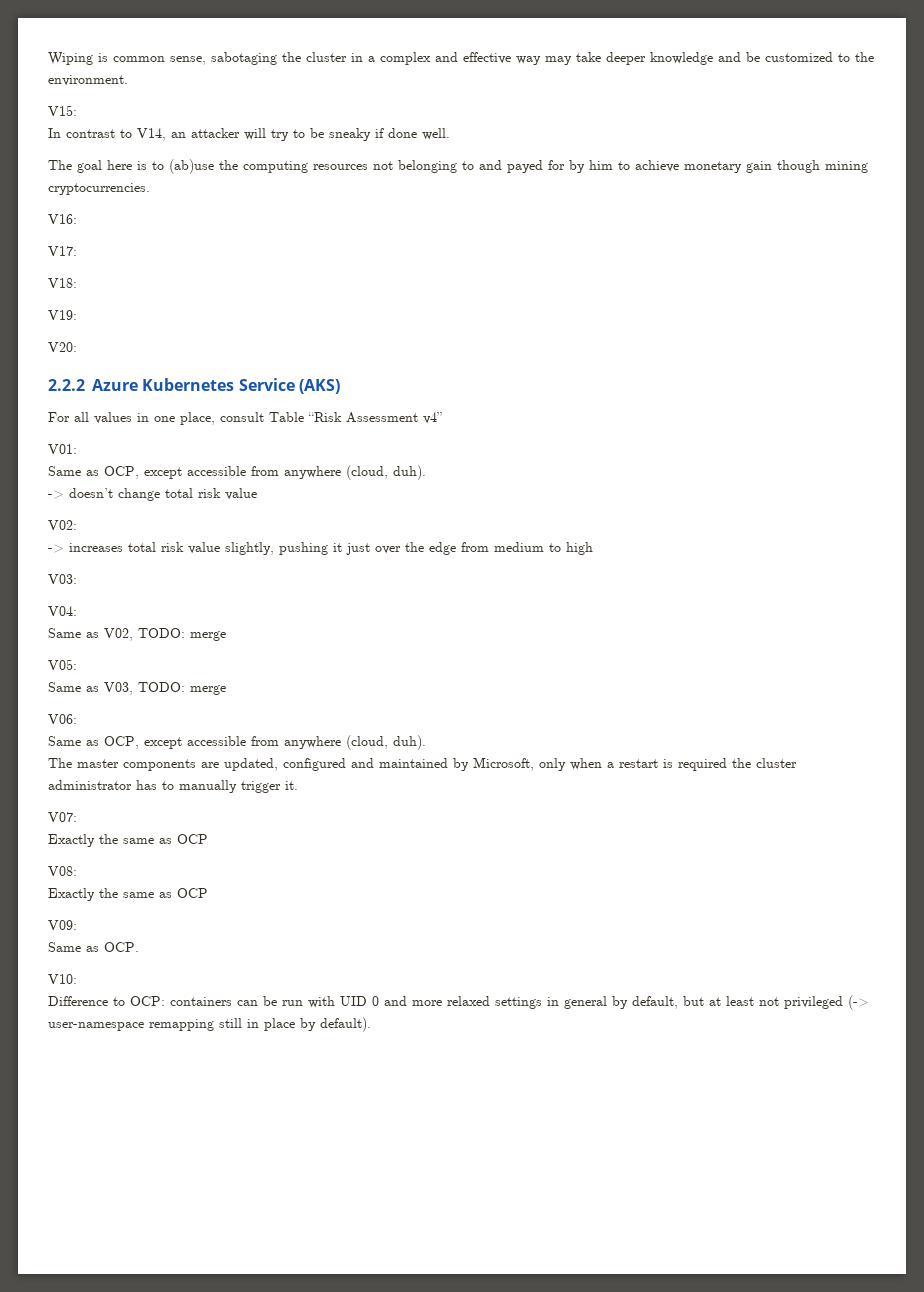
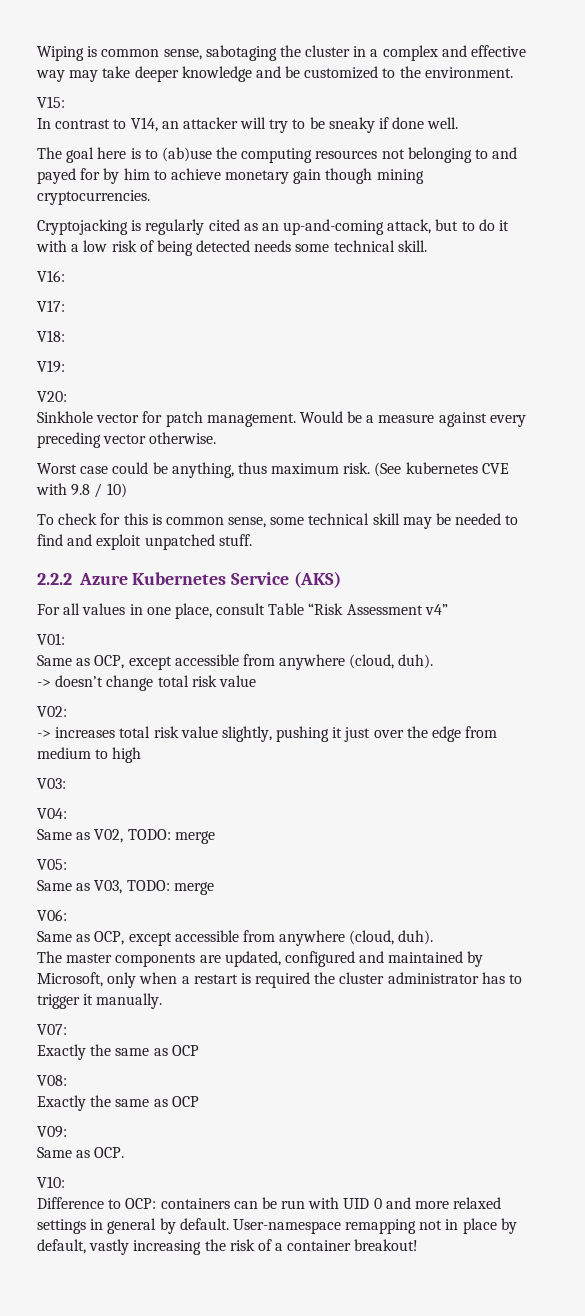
(150, 189) none -> [37,219,510,235] [36,240,427,256] // Cryptojacking is regularly cited as an up-and-coming attack, but to do it with a low risk of being detected needs some technical skill.
(77, 347) none -> [37,411,526,427] [37,432,217,448] [37,462,509,478] [36,483,127,498] [37,513,519,529] [37,534,252,550] // Sinkhole vector for patch management. Would be a measure against every preceding vector otherwise. // Worst case could be anything, thus maximum risk. (See kubernetes CVE with 9.8 / 10) // To check for this is common sense, some technical skill may be needed to find and exploit unpatched stuff.
[179,780,298,793] manually trigger it. -> [37,993,163,1009] trigger it manually.
[632,995,869,1010] [48,1017,371,1032] default, but at least not privileged (-> user-namespace remapping still in place by default). -> [179,1218,517,1234] [37,1239,419,1255] default. User-namespace remapping not in place by default, vastly increasing the risk of a container breakout!

